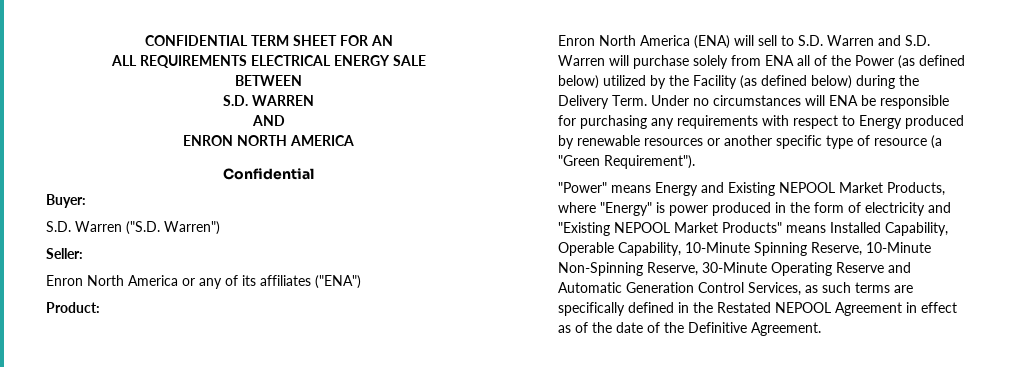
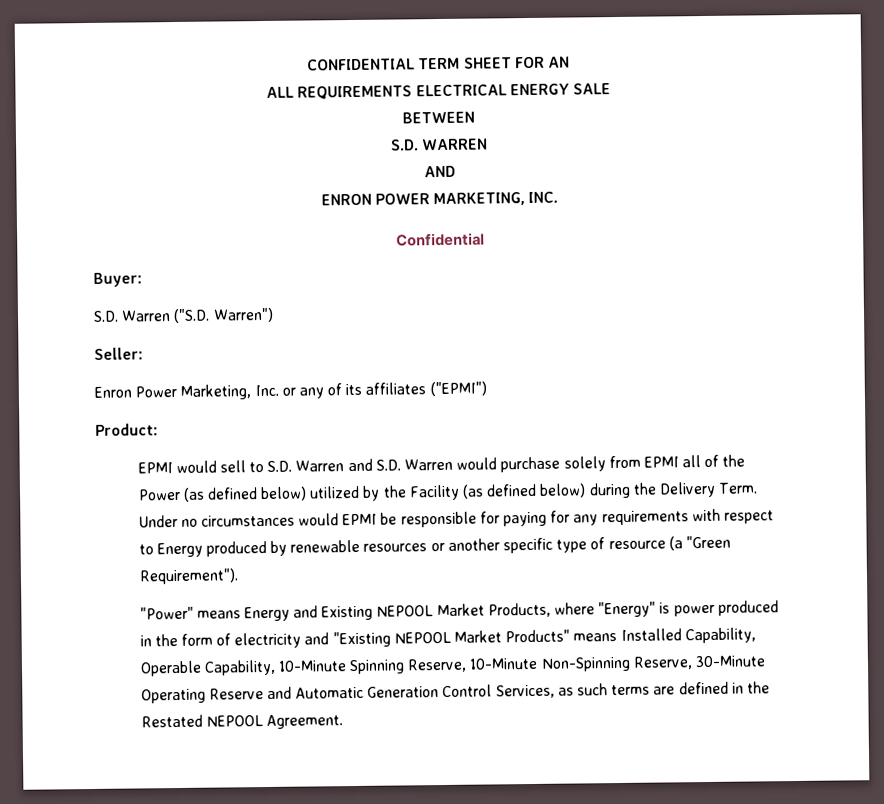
[237,135,354,146] NORTH AMERICA -> [374,191,559,207] POWER MARKETING, INC.
[87,275,178,286] North America -> [135,384,279,400] Power Marketing, Inc.
[315,275,361,289] ("ENA") -> [429,381,487,397] ("EPMI")
[557,35,754,49] Enron North America (ENA) will -> [137,460,217,474] EPMI would
[608,55,629,66] will -> [456,457,498,470] would
[764,55,794,66] ENA -> [643,456,679,468] EPMI
[804,95,858,106] will ENA -> [298,513,378,526] would EPMI
[579,115,647,129] purchasing -> [502,510,571,527] paying for
[557,302,625,316] specifically -> (676, 690) none
[834,302,957,316] [557,322,747,333] Agreement in effect as of the date of the Definitive -> (263, 721) none

